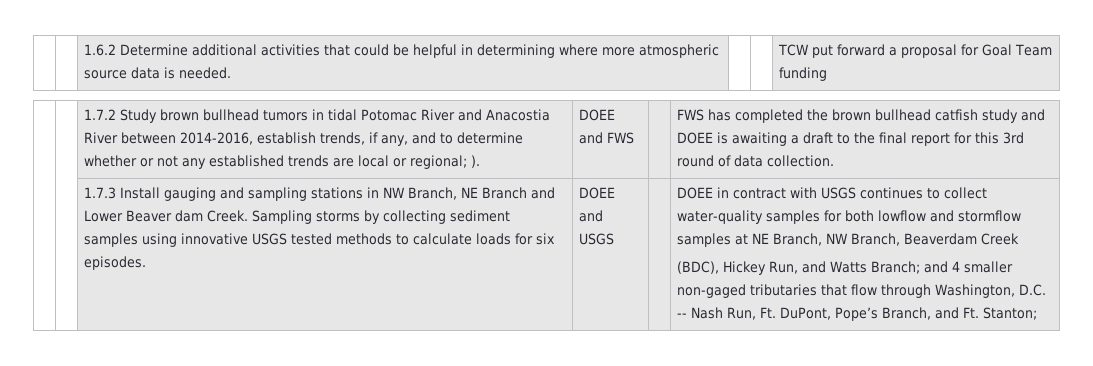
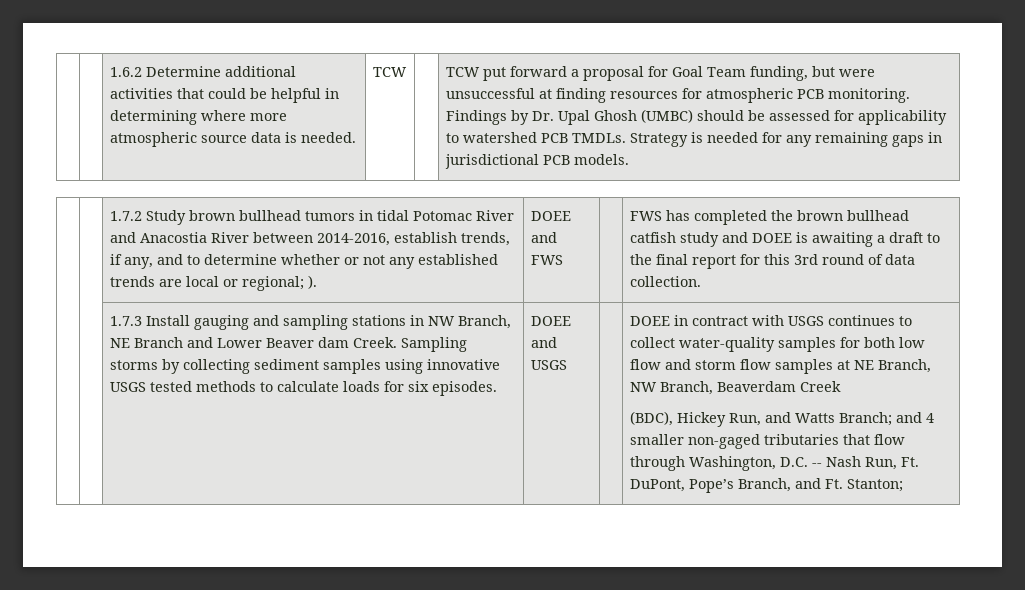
(232, 73) none -> [372,67,407,77] TCW
[779,67,828,81] funding -> [749,66,875,81] [445,88,910,103] [445,109,947,125] [445,132,942,147] [444,154,629,169] funding, but were unsuccessful at finding resources for atmospheric PCB monitoring. Findings by Dr. Upal Ghosh (UMBC) should be assessed for applicability to watershed PCB TMDLs. Strategy is needed for any remaining gaps in jurisdictional PCB models.
[878,210,1022,222] lowflow and stormflow -> [898,337,925,348] [629,359,771,370] low flow and storm flow

